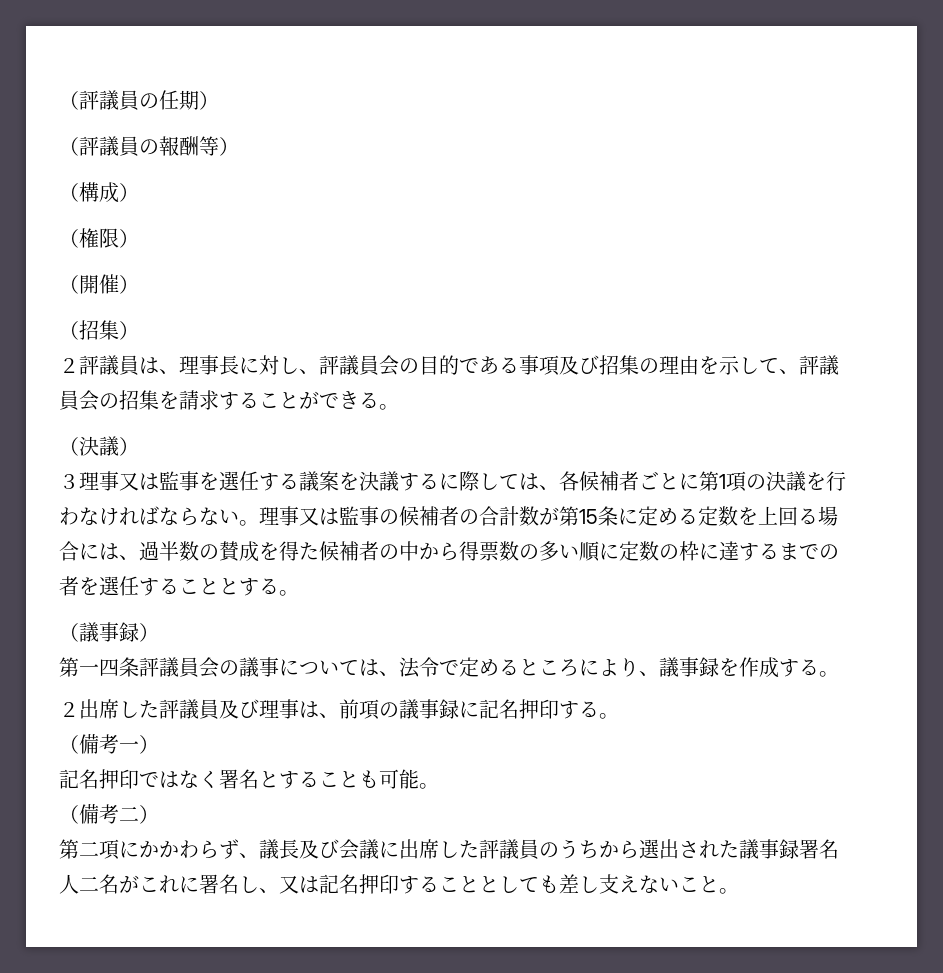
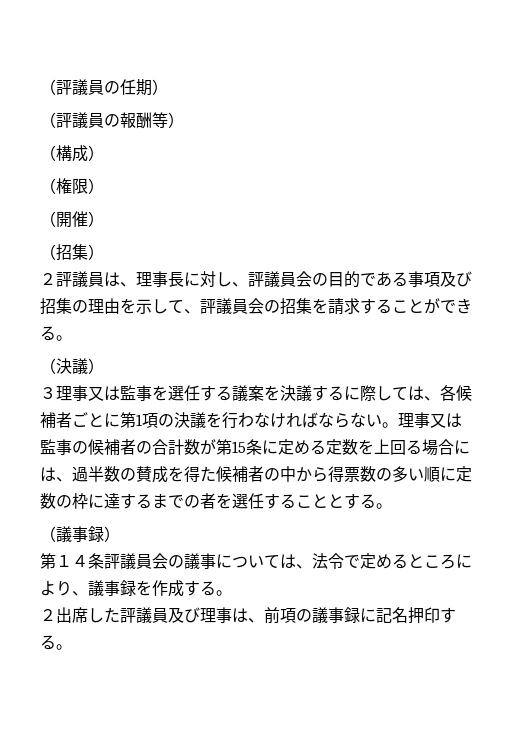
[79,659,119,676] 一四 -> [56,555,88,567] １４
[59,734,159,754] [59,769,439,789] [59,804,159,824] [59,839,839,860] [59,874,739,894] // （備考一） // 記名押印ではなく署名とすることも可能。 // （備考二） // 第二項にかかわらず、議長及び会議に出席した評議員のうちから選出された議事録署名人二名がこれに署名し、又は記名押印することとしても差し支えないこと。 -> (72, 647) none

